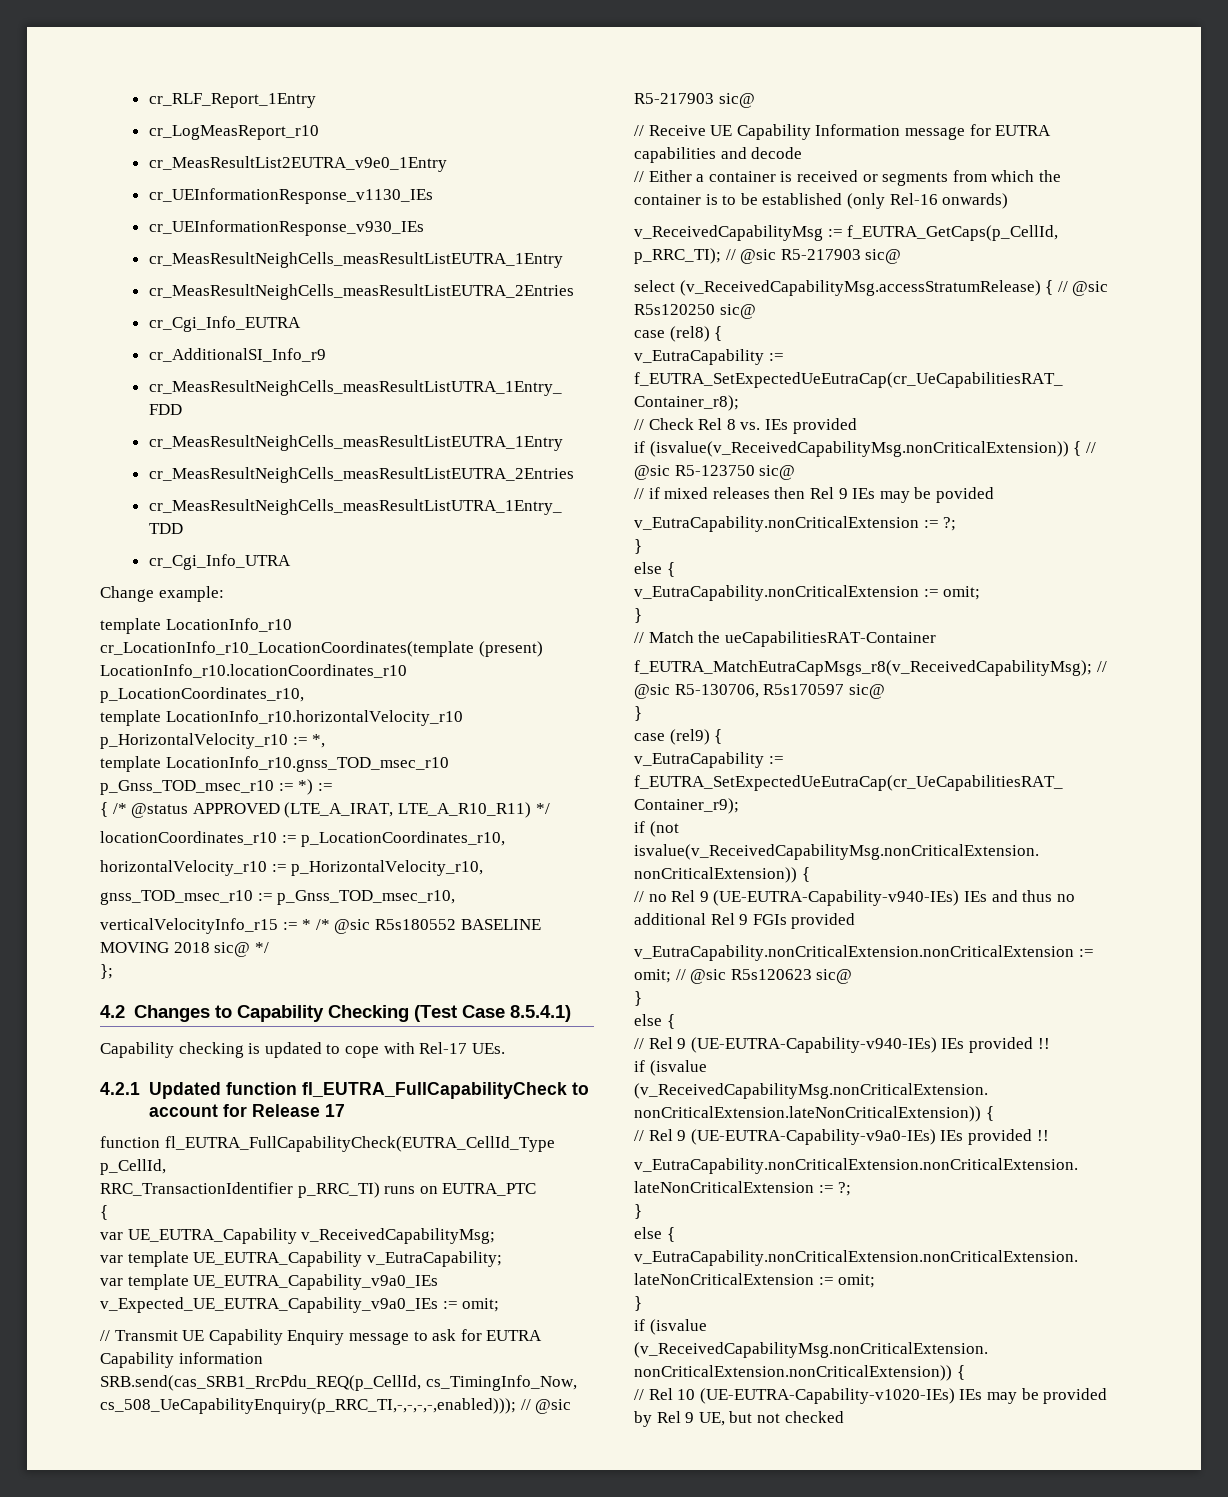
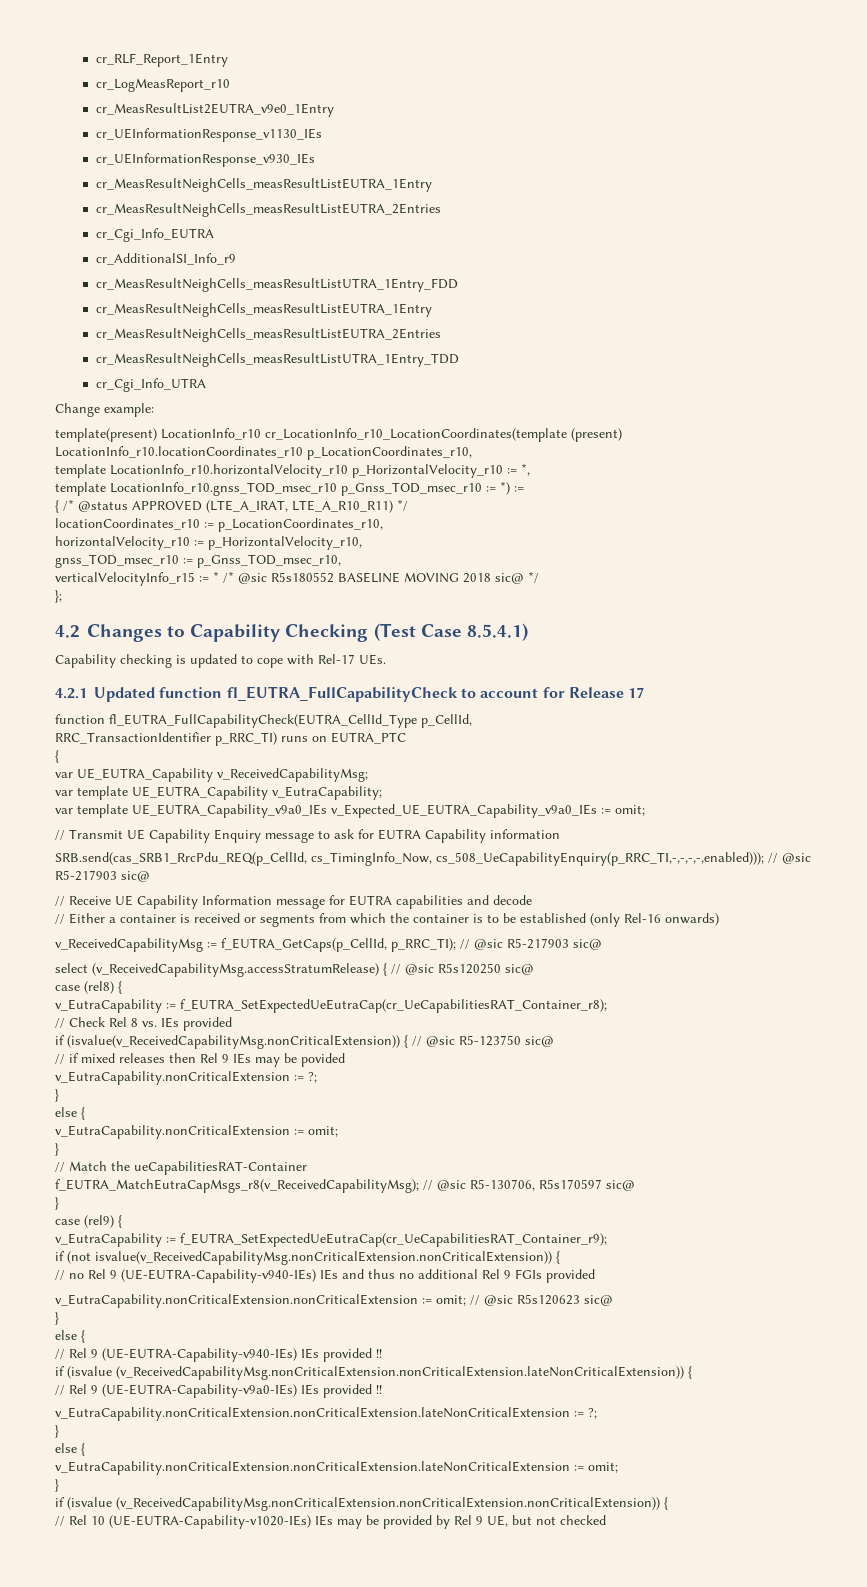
[100,618,161,634] template -> [55,428,157,442] template(present)

